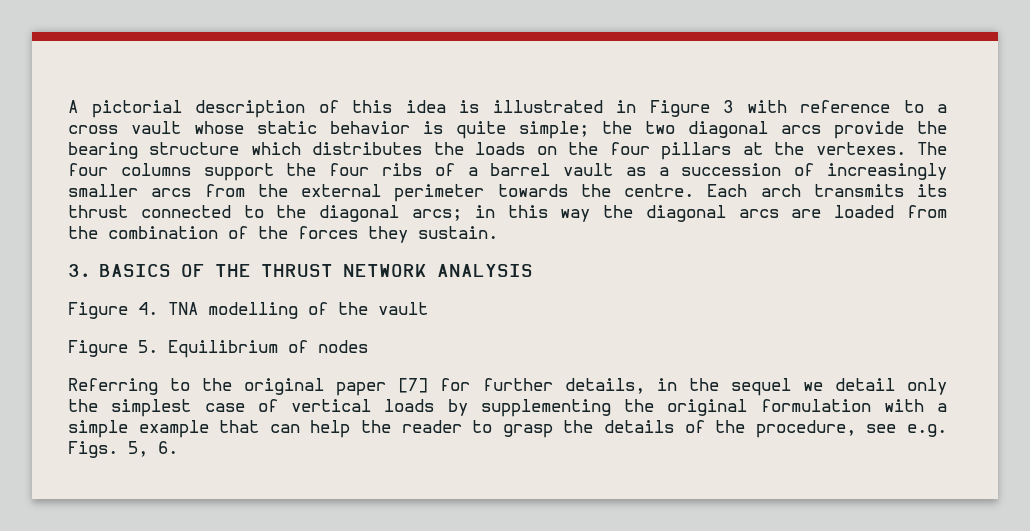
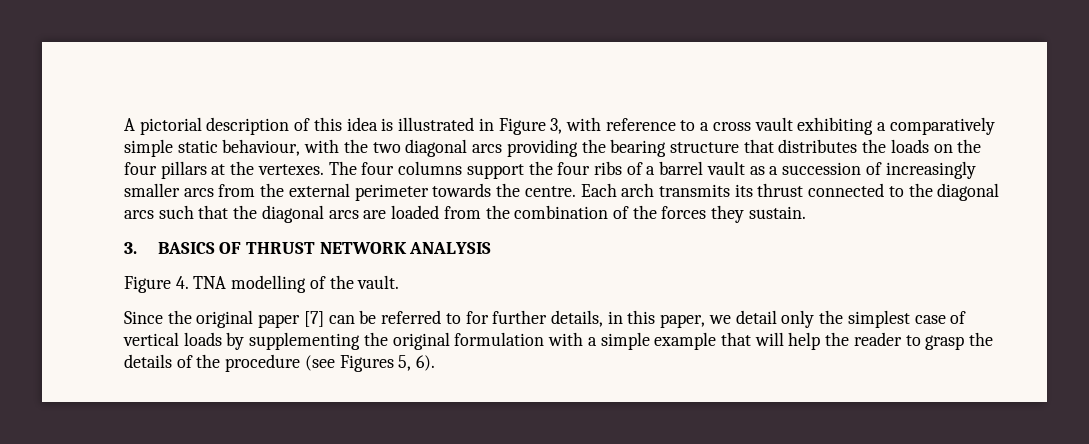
[723,100,733,113] 3 -> [550,118,563,134] 3,
[194,121,589,139] whose static behavior is quite simple; -> [797,117,995,135] [124,139,340,157] exhibiting a comparatively simple static behaviour, with
[834,121,904,139] provide -> [506,139,578,157] providing
[250,142,301,155] which -> [743,139,774,153] that
[411,205,591,222] arcs; in this way -> [124,205,229,219] arcs such that
[214,264,251,277] THE -> (242, 248) none
[378,302,428,315] [68,340,368,358] [68,378,429,396] vault // Figure 5. Equilibrium of nodes // Referring to the original paper [7] -> [357,275,400,289] [124,310,461,328] vault. // Since the original paper [7] can be referred to
[688,378,791,396] the sequel -> [627,310,706,328] this paper,
[269,424,300,433] can -> [754,332,784,346] will
[755,420,948,438] [68,441,178,458] procedure, see e.g. Figs. 5, 6. -> [225,354,436,372] procedure (see Figures 5, 6).

